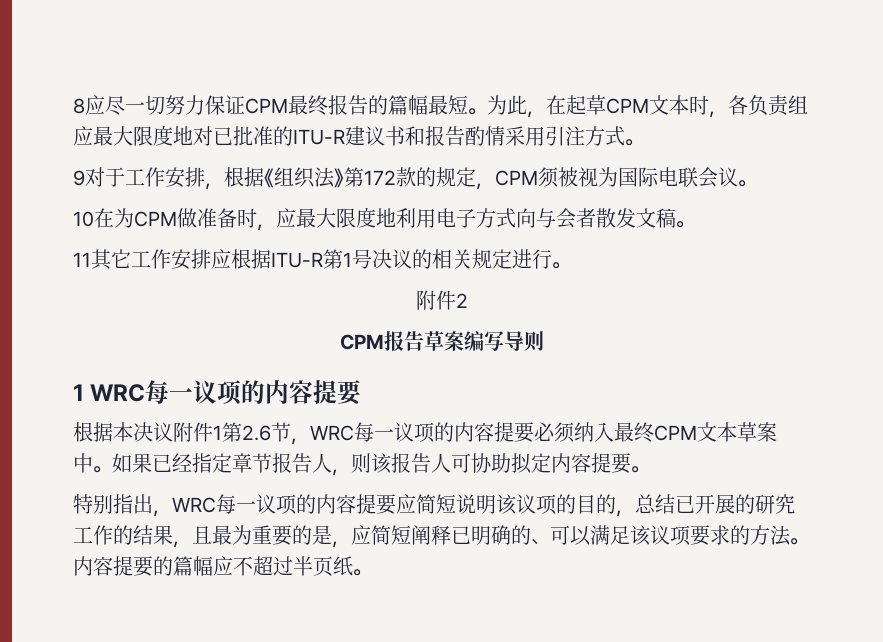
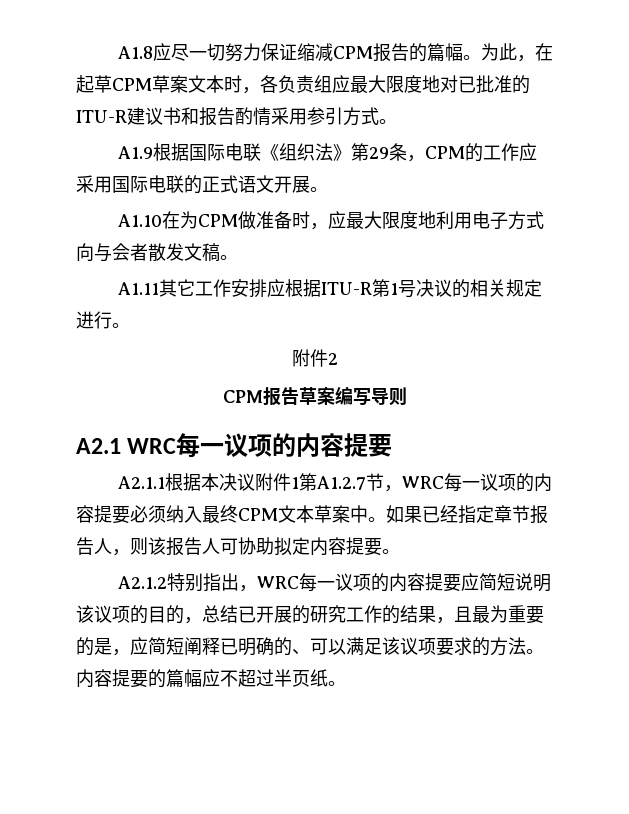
[73,98,85,114] 8 -> [117,46,153,59] A1.8
[245,95,328,116] CPM最终 -> [296,43,373,61] 缩减CPM
[428,95,468,115] 最短 -> (463, 52) none
(649, 106) none -> [152,75,188,93] 草案
[545,126,585,146] 引注 -> [307,107,343,125] 参引
[73,167,757,190] [73,211,94,227] 9对于工作安排，根据《组织法》第172款的规定，CPM须被视为国际电联会议。 // 10 -> [117,143,537,162] [76,175,328,194] [117,214,162,227] A1.9根据国际电联《组织法》第29条，CPM的工作应采用国际电联的正式语文开展。 // A1.10
[73,252,91,267] 11 -> [117,282,159,295] A1.11
[73,384,84,401] 1 -> [76,438,121,454] A2.1
(363, 392) none -> [117,476,165,489] A2.1.1
[242,425,271,441] 2.6 -> [316,476,366,490] A1.2.7
(650, 469) none -> [117,576,167,589] A2.1.2

